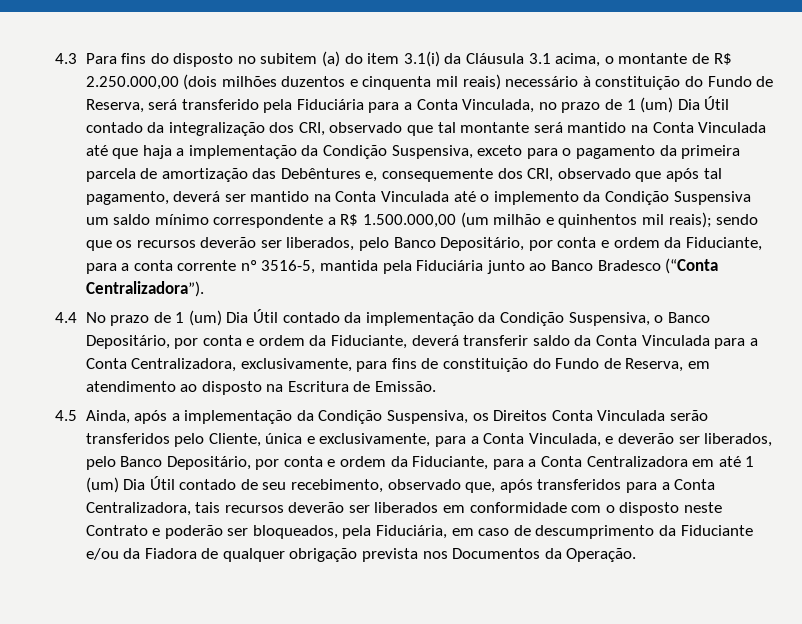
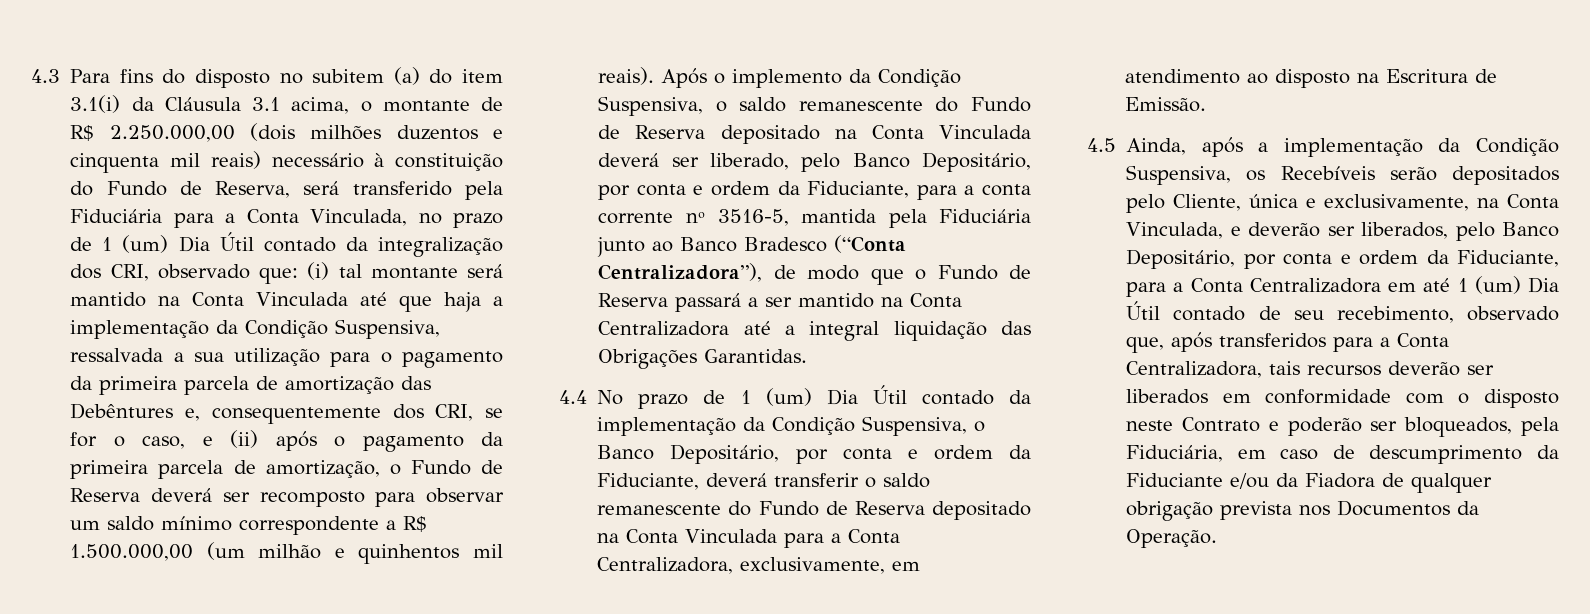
[407,125,434,136] que -> [259,262,330,284] que: (i)
[477,145,523,156] exceto -> [70,348,321,366] ressalvada a sua utilização
[382,168,722,182] [85,191,751,205] consequemente dos CRI, observado que após tal pagamento, deverá ser mantido na Conta Vinculada até o implemento da Condição Suspensiva -> [211,404,503,424] [70,430,503,452] [70,460,503,479] [70,488,504,507] consequentemente dos CRI, se for o caso, e (ii) após o pagamento da primeira parcela de amortização, o Fundo de Reserva deverá ser recomposto para observar
[668,212,759,228] [85,237,355,251] reais); sendo que os recursos deverão ser liberados, -> [598,67,962,88] [598,96,1031,116] [598,125,1032,144] [598,153,789,170] reais). Após o implemento da Condição Suspensiva, o saldo remanescente do Fundo de Reserva depositado na Conta Vinculada deverá ser liberado,
[85,281,204,297] Centralizadora”). -> [598,263,1031,285] [598,293,963,312] [598,321,1031,341] [598,349,808,369] Centralizadora”), de modo que o Fundo de Reserva passará a ser mantido na Conta Centralizadora até a integral liquidação das Obrigações Garantidas.
[532,335,592,346] saldo da -> [865,473,931,488] [597,501,1031,520] [597,533,620,543] o saldo remanescente do Fundo de Reserva depositado na
[356,358,684,372] para fins de constituição do Fundo de Reserva, -> (886, 565) none
[493,410,708,421] [85,433,170,444] Direitos Conta Vinculada serão transferidos -> [1280,166,1559,185] Recebíveis serão depositados
[435,436,479,447] para a -> [1477,198,1500,208] na

